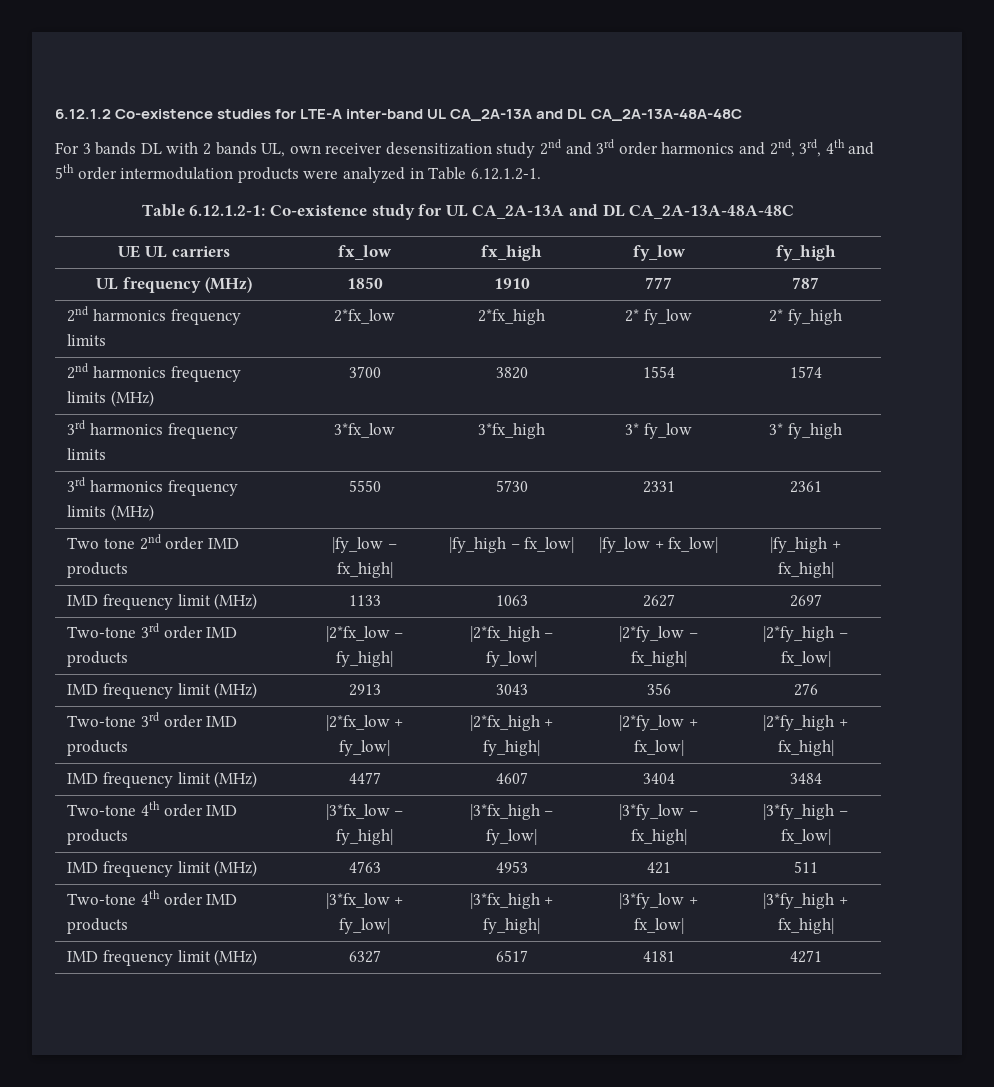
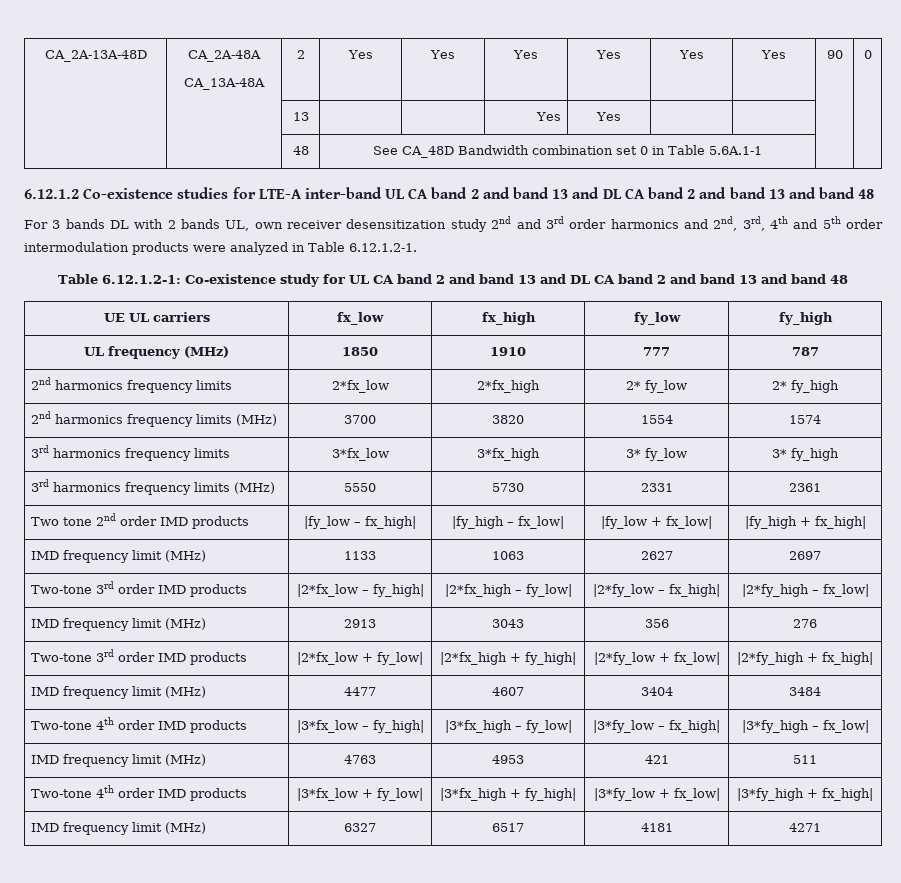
(55, 114) none -> [44,50,147,62] [188,50,261,62] [184,78,265,90] [296,50,305,59] [347,50,373,59] [430,50,456,59] [513,50,539,59] [596,50,622,59] [678,50,704,59] [761,50,787,59] [826,50,843,59] [863,50,872,59] [292,112,309,121] [536,112,562,121] [596,112,622,121] [292,146,309,155] [373,145,762,158] CA_2A-13A-48D | CA_2A-48A // CA_13A-48A | 2 | Yes | Yes | Yes | Yes | Yes | Yes | 90 | 0 // | | 13 | | | Yes | Yes | | | | // | | 48 | See CA_48D Bandwidth combination set 0 in Table 5.6A.1-1 | | //
[450,109,742,121] CA_2A-13A and DL CA_2A-13A-48A-48C -> [408,187,875,199] CA band 2 and band 13 and DL CA band 2 and band 13 and band 48
[472,204,795,219] CA_2A-13A and DL CA_2A-13A-48A-48C -> [372,274,848,284] CA band 2 and band 13 and DL CA band 2 and band 13 and band 48

